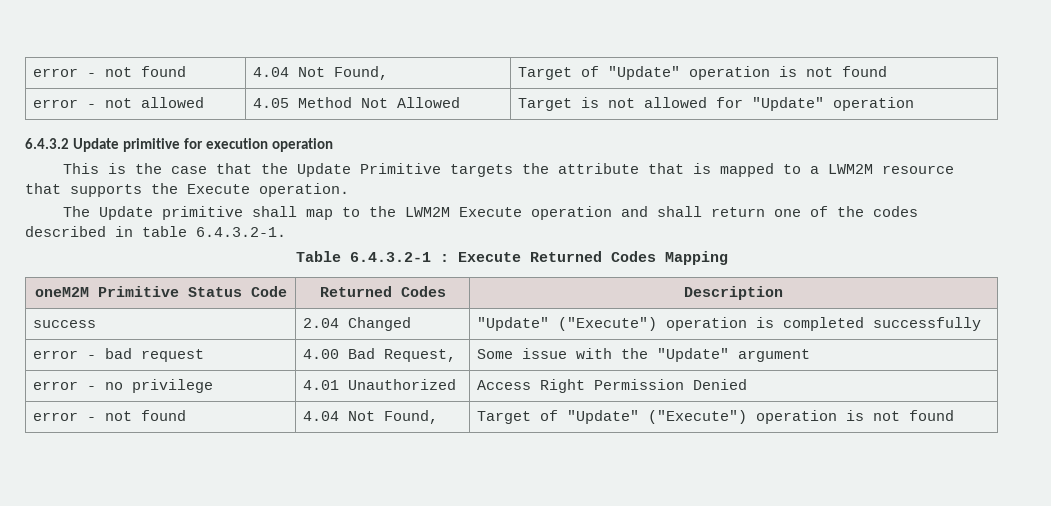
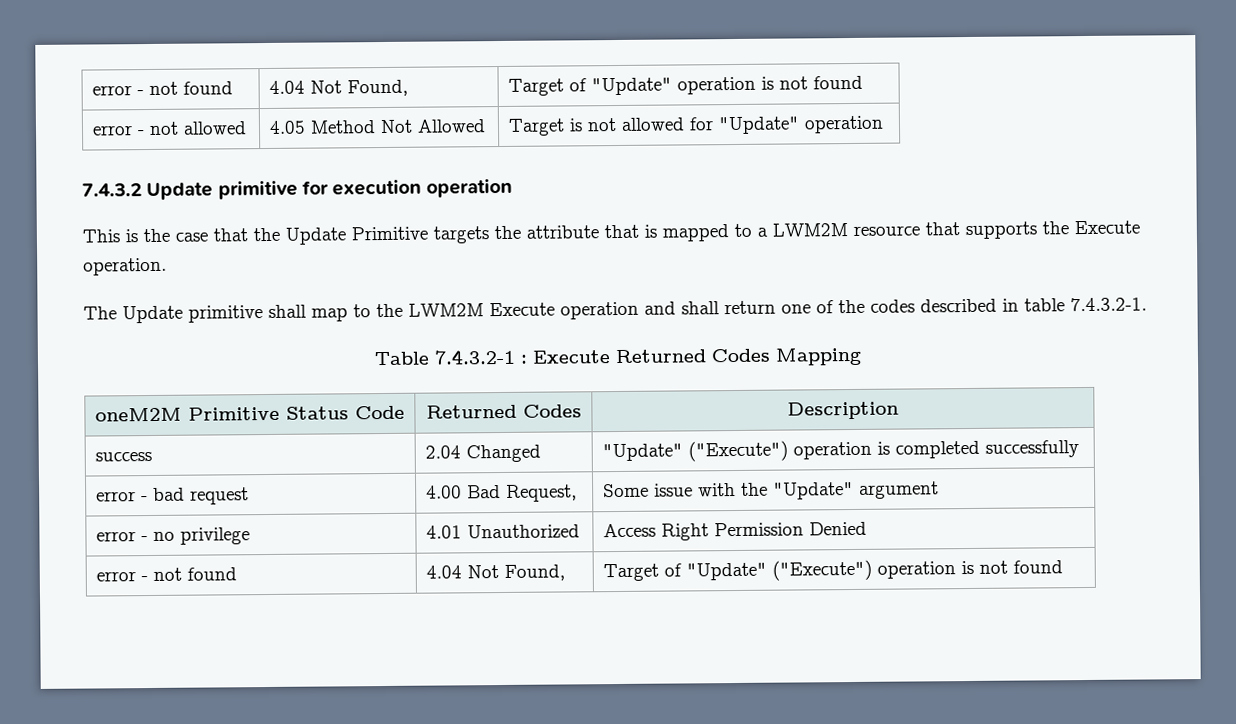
[25,138,69,149] 6.4.3.2 -> [82,183,142,197] 7.4.3.2
[196,227,286,237] 6.4.3.2-1. -> [1070,297,1147,312] 7.4.3.2-1.
[349,252,431,262] 6.4.3.2-1 -> [434,348,516,365] 7.4.3.2-1

